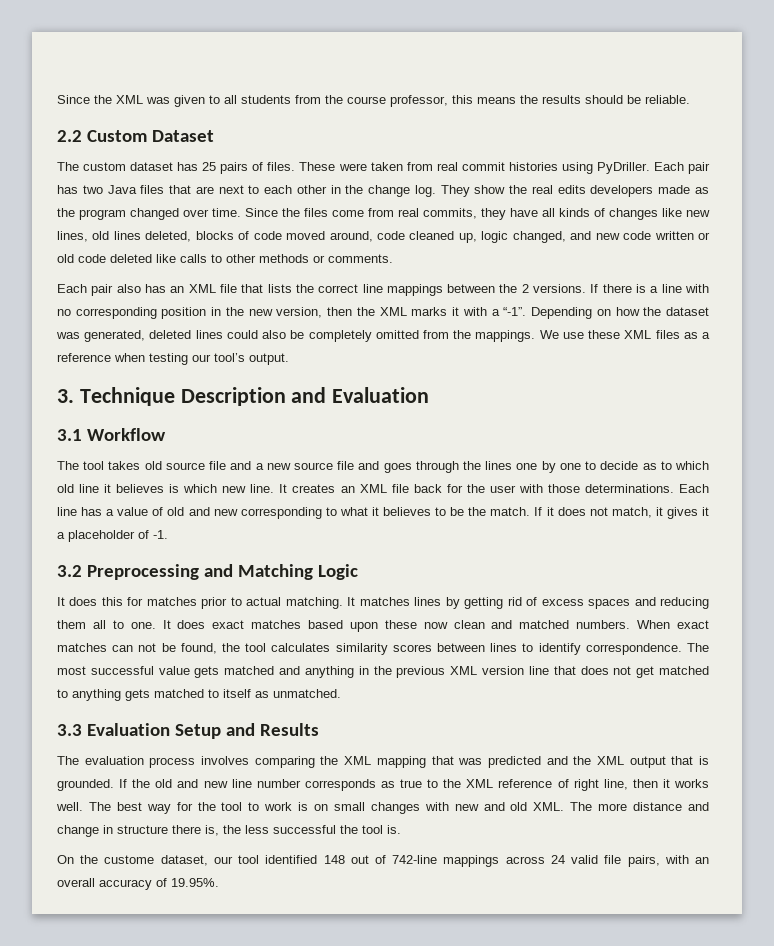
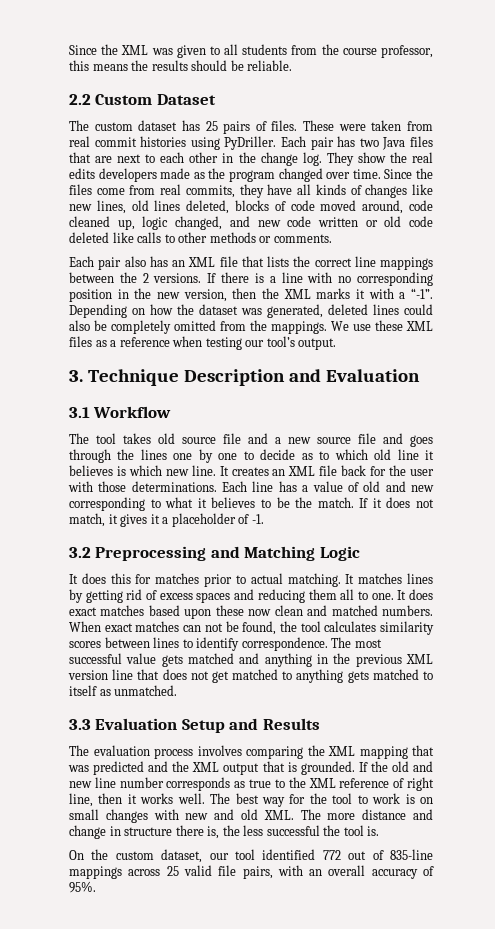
[104,855,155,864] custome -> [115,851,154,860] custom
[323,855,345,864] 148 -> [322,850,341,860] 772
[392,855,438,864] 742-line -> [389,849,433,860] 835-line
[550,855,565,864] 24 -> [166,866,179,876] 25
[171,878,219,887] 19.95%. -> [69,881,96,893] 95%.

